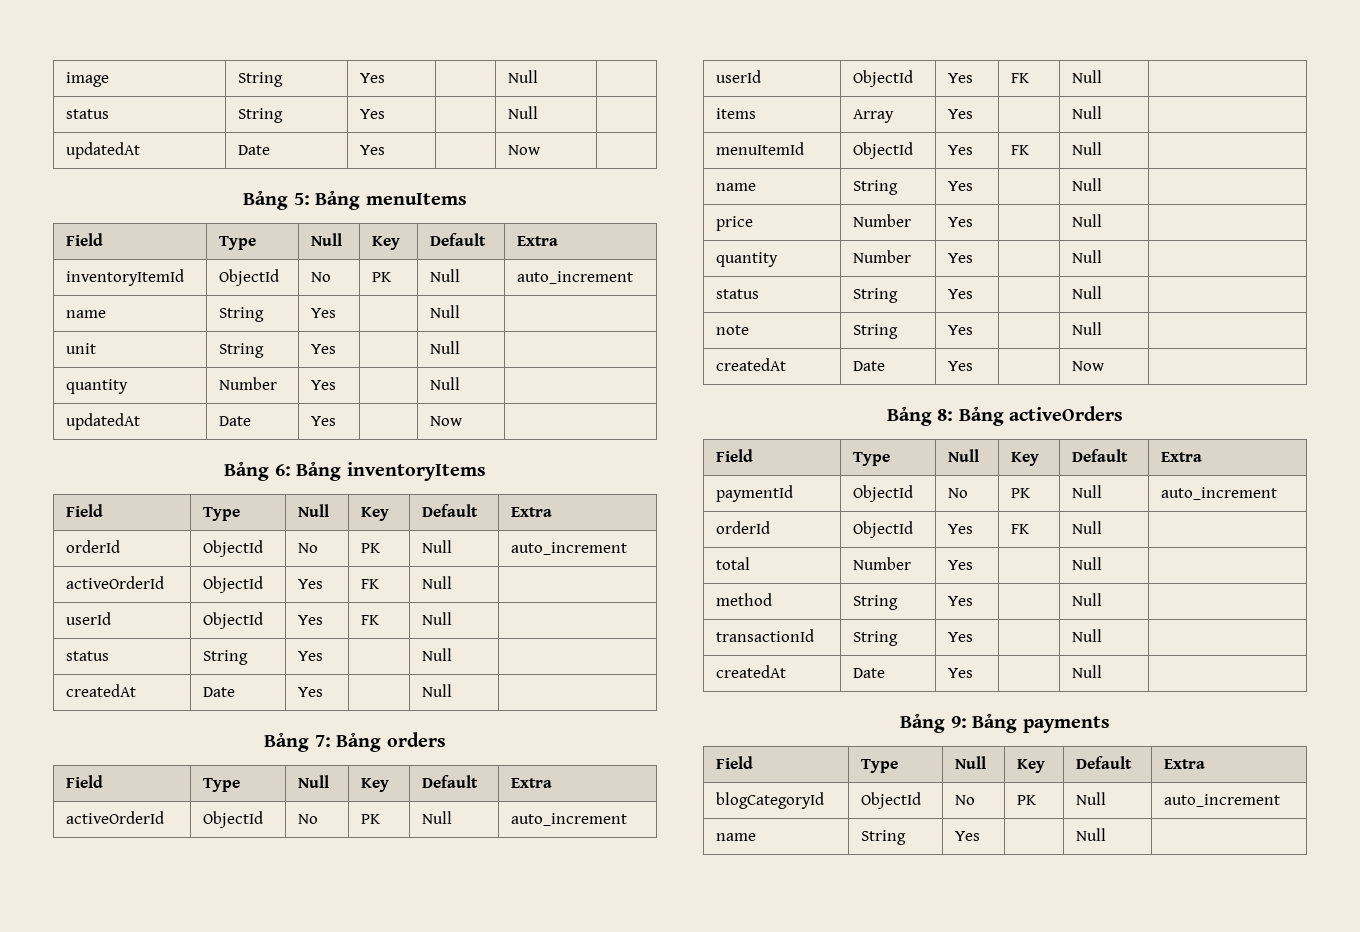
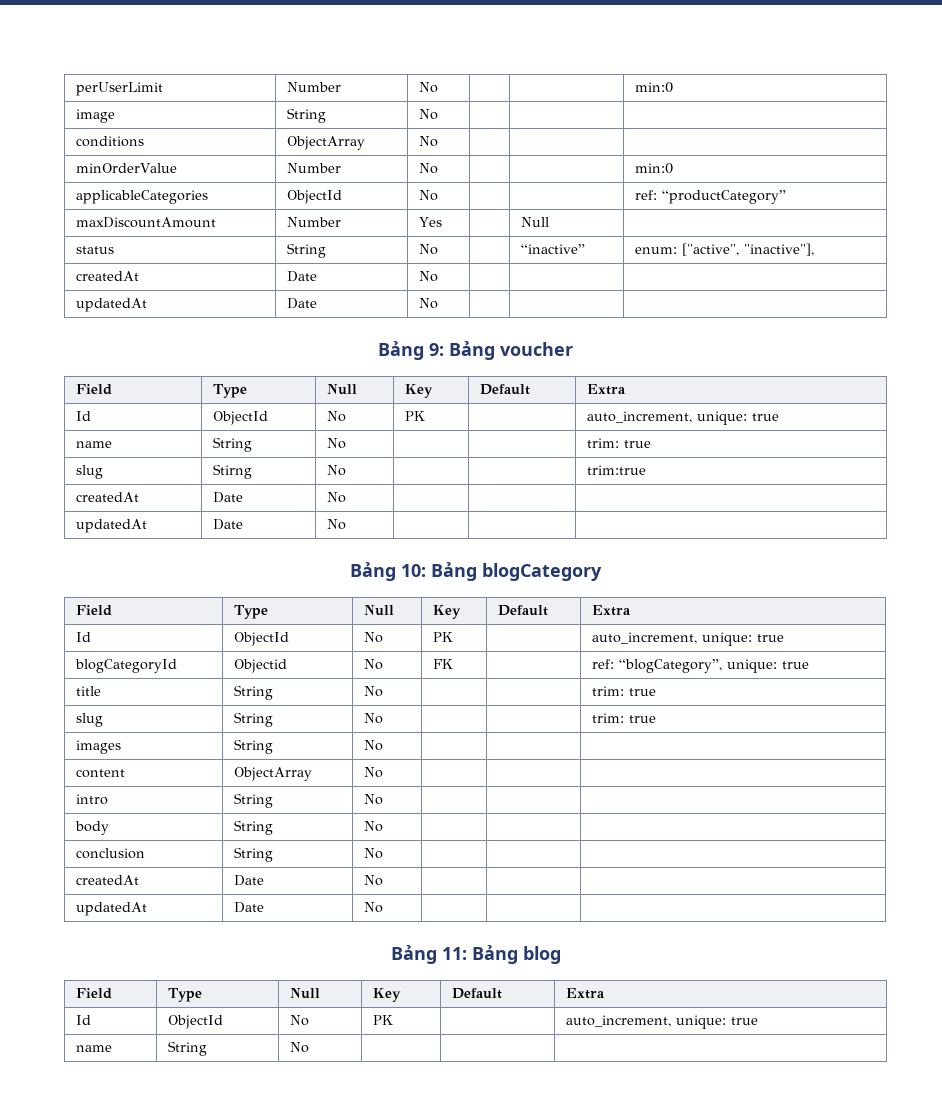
[65,72,109,87] [237,72,283,87] [359,73,385,83] [507,70,538,83] [65,109,109,119] [237,108,283,123] [359,109,385,119] [507,106,538,119] [65,142,140,159] [237,145,270,155] [359,145,385,155] [507,145,540,155] [243,191,467,210] [65,233,103,246] [218,236,256,250] [310,233,342,246] [371,236,400,250] [429,233,486,246] [516,236,558,246] [65,269,184,286] [218,269,279,286] [310,272,331,282] [371,272,391,282] [429,269,460,282] [516,271,633,284] [65,310,106,318] [218,307,264,322] [310,308,336,318] [429,305,460,318] [65,343,96,354] [218,343,264,358] [310,344,336,354] [429,341,460,354] [65,379,128,394] [218,377,277,390] [310,380,336,390] [429,377,460,390] [65,413,140,430] [218,416,251,426] [310,416,336,426] [429,416,462,426] [224,462,486,481] [65,504,103,517] [202,507,240,521] [297,504,329,517] [360,507,389,521] [421,504,478,517] [510,507,552,517] [65,540,120,553] [202,540,263,557] [297,543,318,553] [360,543,380,553] [421,540,452,553] [510,542,627,555] [65,576,164,589] [202,576,263,593] [297,579,323,589] [360,579,379,589] [421,576,452,589] [65,612,111,625] [202,612,263,629] [297,615,323,625] [360,615,379,625] [421,612,452,625] [65,651,109,661] [202,650,248,665] [297,651,323,661] [421,648,452,661] [65,684,136,697] [202,687,235,697] [297,687,323,697] [421,684,452,697] [264,732,446,752] [65,775,103,788] [202,778,240,792] [297,775,329,788] [360,778,389,792] [421,775,478,788] [510,778,552,788] [65,811,164,824] [202,811,263,828] [297,814,318,824] [360,814,380,824] [421,811,452,824] [510,813,627,826] [715,70,761,83] [852,70,913,87] [947,73,973,83] [1010,73,1029,83] [1071,70,1102,83] [715,108,756,119] [852,109,894,123] [947,109,973,119] [1071,106,1102,119] [715,142,804,155] [852,142,913,159] [947,145,973,155] [1010,145,1029,155] [1071,142,1102,155] [715,183,756,191] [852,180,898,195] [947,181,973,191] [1071,178,1102,191] [715,216,753,231] [852,214,911,227] [947,217,973,227] [1071,214,1102,227] [715,252,778,267] [852,250,911,263] [947,253,973,263] [1071,250,1102,263] [715,289,759,299] [852,288,898,303] [947,289,973,299] [1071,286,1102,299] [715,325,749,335] [852,324,898,339] [947,325,973,335] [1071,322,1102,335] [715,358,786,371] [852,361,885,371] [947,361,973,371] [1071,361,1104,371] [886,406,1124,426] [715,449,753,462] [852,452,890,466] [947,449,979,462] [1010,452,1039,466] [1071,449,1128,462] [1160,452,1202,462] [715,485,793,502] [852,485,913,502] [947,488,968,498] [1010,488,1030,498] [1071,485,1102,498] [1160,487,1277,500] [715,521,770,534] [852,521,913,538] [947,524,973,534] [1010,524,1029,534] [1071,521,1102,534] [715,557,750,570] [852,557,911,570] [947,560,973,570] [1071,557,1102,570] [715,593,772,606] [852,595,898,610] [947,596,973,606] [1071,593,1102,606] [715,629,814,642] [852,631,898,646] [947,632,973,642] [1071,629,1102,642] [715,665,786,678] [852,668,885,678] [947,668,973,678] [1071,665,1102,678] [900,714,1110,733] [715,756,753,769] [860,759,898,773] [954,756,986,769] [1016,759,1045,773] [1075,756,1132,769] [1163,759,1205,769] [715,792,824,809] [860,792,921,809] [954,795,975,805] [1016,795,1036,805] [1075,792,1106,805] [1163,794,1280,807] [715,833,756,841] [860,830,906,845] [954,831,980,841] [1075,828,1106,841] image | String | Yes | | Null | // status | String | Yes | | Null | // updatedAt | Date | Yes | | Now | // Bảng 5: Bảng menuItems // Field | Type | Null | Key | Default | Extra // inventoryItemId | ObjectId | No | PK | Null | auto_increment // name | String | Yes | | Null | // unit | String | Yes | | Null | // quantity | Number | Yes | | Null | // updatedAt | Date | Yes | | Now | // Bảng 6: Bảng inventoryItems // Field | Type | Null | Key | Default | Extra // orderId | ObjectId | No | PK | Null | auto_increment // activeOrderId | ObjectId | Yes | FK | Null | // userId | ObjectId | Yes | FK | Null | // status | String | Yes | | Null | // createdAt | Date | Yes | | Null | // Bảng 7: Bảng orders // Field | Type | Null | Key | Default | Extra // activeOrderId | ObjectId | No | PK | Null | auto_increment // userId | ObjectId | Yes | FK | Null | // items | Array | Yes | | Null | // menuItemId | ObjectId | Yes | FK | Null | // name | String | Yes | | Null | // price | Number | Yes | | Null | // quantity | Number | Yes | | Null | // status | String | Yes | | Null | // note | String | Yes | | Null | // createdAt | Date | Yes | | Now | // Bảng 8: Bảng activeOrders // Field | Type | Null | Key | Default | Extra // paymentId | ObjectId | No | PK | Null | auto_increment // orderId | ObjectId | Yes | FK | Null | // total | Number | Yes | | Null | // method | String | Yes | | Null | // transactionId | String | Yes | | Null | // createdAt | Date | Yes | | Null | // Bảng 9: Bảng payments // Field | Type | Null | Key | Default | Extra // blogCategoryId | ObjectId | No | PK | Null | auto_increment // name | String | Yes | | Null -> [75,82,163,96] [286,82,341,92] [418,82,438,93] [634,82,673,93] [75,109,115,123] [286,108,326,123] [418,109,438,120] [75,136,144,147] [286,136,365,150] [418,136,438,147] [75,163,177,173] [286,163,341,173] [418,163,438,174] [634,163,673,174] [75,190,208,204] [286,190,342,204] [418,190,438,201] [634,190,786,204] [75,217,216,228] [286,217,341,227] [418,217,442,227] [520,217,549,227] [75,246,114,254] [286,243,326,258] [418,244,438,255] [520,244,585,254] [634,243,814,256] [75,271,139,281] [286,271,317,282] [418,271,438,282] [75,298,147,312] [286,298,317,309] [418,298,438,309] [378,341,573,360] [75,384,112,395] [212,384,247,398] [326,384,357,395] [404,384,433,398] [479,384,530,395] [586,384,626,395] [75,411,91,421] [212,411,268,425] [326,411,346,422] [404,411,425,421] [586,411,779,425] [75,441,112,448] [212,437,252,452] [326,438,346,449] [586,438,651,448] [75,465,103,479] [212,464,252,479] [326,465,346,476] [586,465,646,475] [75,492,139,502] [212,492,243,503] [326,492,346,503] [75,519,147,533] [212,519,243,530] [326,519,346,530] [350,562,602,581] [75,605,112,616] [233,605,268,619] [363,605,394,616] [432,605,461,619] [497,605,548,616] [591,605,631,616] [75,632,91,642] [233,632,289,646] [363,632,383,643] [432,632,453,642] [591,632,784,646] [74,659,177,673] [233,659,287,673] [363,659,383,670] [432,659,453,669] [591,659,809,673] [75,686,101,696] [233,685,273,700] [363,686,383,697] [591,686,656,696] [75,713,103,727] [233,712,273,727] [363,713,383,724] [591,713,656,723] [75,740,121,754] [233,739,273,754] [363,740,383,751] [75,769,125,778] [233,767,312,781] [363,767,383,778] [75,794,108,805] [233,793,273,808] [363,794,383,805] [74,821,109,835] [233,820,273,835] [363,821,383,832] [75,848,145,859] [233,847,273,862] [363,848,383,859] [75,875,139,885] [233,875,264,886] [363,875,383,886] [75,902,147,916] [233,902,264,913] [363,902,383,913] [390,945,561,964] [75,988,112,999] [167,988,202,1002] [289,988,320,999] [372,988,401,1002] [451,988,502,999] [565,988,605,999] [75,1015,91,1025] [167,1015,223,1029] [289,1015,309,1026] [372,1015,393,1025] [565,1015,758,1029] [75,1045,112,1052] [167,1041,207,1056] [289,1042,309,1053] perUserLimit | Number | No | | | min:0 // image | String | No | | | // conditions | ObjectArray | No | | | // minOrderValue | Number | No | | | min:0 // applicableCategories | ObjectId | No | | | ref: “productCategory” // maxDiscountAmount | Number | Yes | | Null | // status | String | No | | “inactive” | enum: ["active", "inactive"], // createdAt | Date | No | | | // updatedAt | Date | No | | | // Bảng 9: Bảng voucher // Field | Type | Null | Key | Default | Extra // Id | ObjectId | No | PK | | auto_increment, unique: true // name | String | No | | | trim: true // slug | Stirng | No | | | trim:true // createdAt | Date | No | | | // updatedAt | Date | No | | | // Bảng 10: Bảng blogCategory // Field | Type | Null | Key | Default | Extra // Id | ObjectId | No | PK | | auto_increment, unique: true // blogCategoryId | Objectid | No | FK | | ref: “blogCategory”, unique: true // title | String | No | | | trim: true // slug | String | No | | | trim: true // images | String | No | | | // content | ObjectArray | No | | | // intro | String | No | | | // body | String | No | | | // conclusion | String | No | | | // createdAt | Date | No | | | // updatedAt | Date | No | | | // Bảng 11: Bảng blog // Field | Type | Null | Key | Default | Extra // Id | ObjectId | No | PK | | auto_increment, unique: true // name | String | No | |

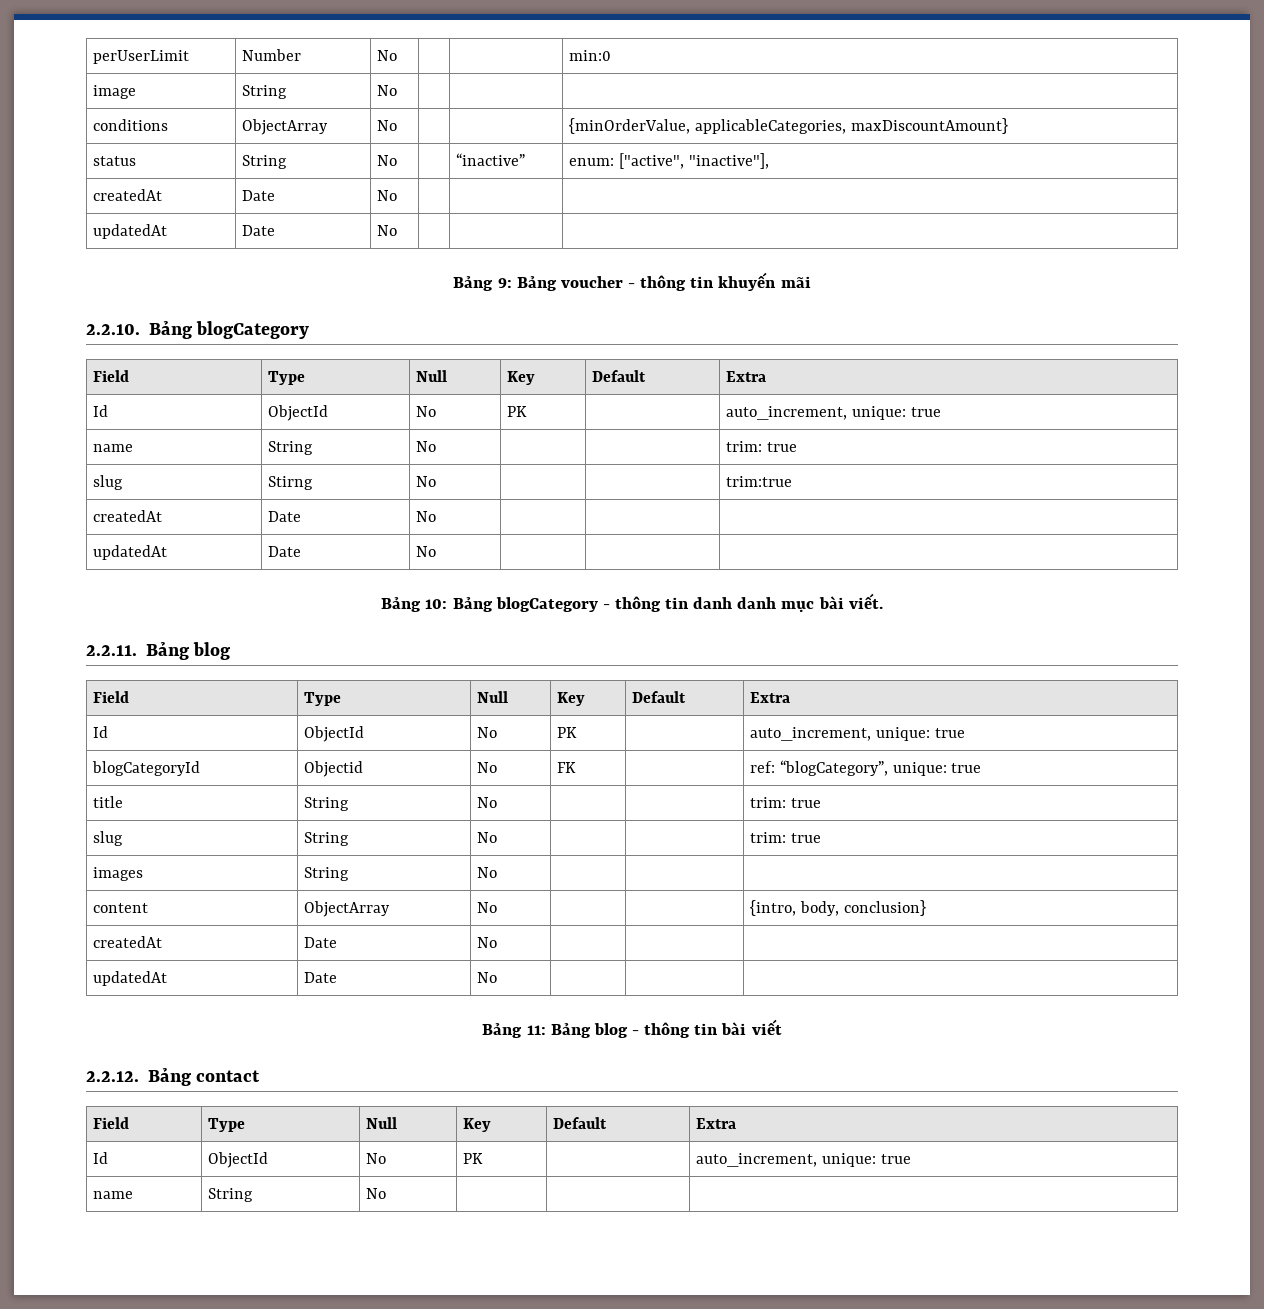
[75,163,177,173] [286,163,341,173] [418,163,438,174] [634,163,673,174] [75,190,208,204] [286,190,342,204] [418,190,438,201] [634,190,786,204] [75,217,216,228] [286,217,341,227] [418,217,442,227] [520,217,549,227] // minOrderValue | Number | No | | | min:0 // applicableCategories | ObjectId | No | | | ref: “productCategory” // maxDiscountAmount | Number | Yes | | Null | -> [569,118,1008,134] {minOrderValue, applicableCategories, maxDiscountAmount}
(573, 349) none -> [628,272,811,291] [86,321,310,339] - thông tin khuyến mãi // 2.2.10. Bảng blogCategory
(602, 572) none -> [602,593,883,612] [86,642,231,660] - thông tin danh danh mục bài viết. // 2.2.11. Bảng blog
[75,794,108,805] [233,793,273,808] [363,794,383,805] [74,821,109,835] [233,820,273,835] [363,821,383,832] [75,848,145,859] [233,847,273,862] [363,848,383,859] // intro | String | No | | | // body | String | No | | | // conclusion | String | No | | | -> [750,900,926,916] {intro, body, conclusion}
(561, 955) none -> [632,1019,782,1038] [86,1068,261,1086] - thông tin bài viết // 2.2.12. Bảng contact

